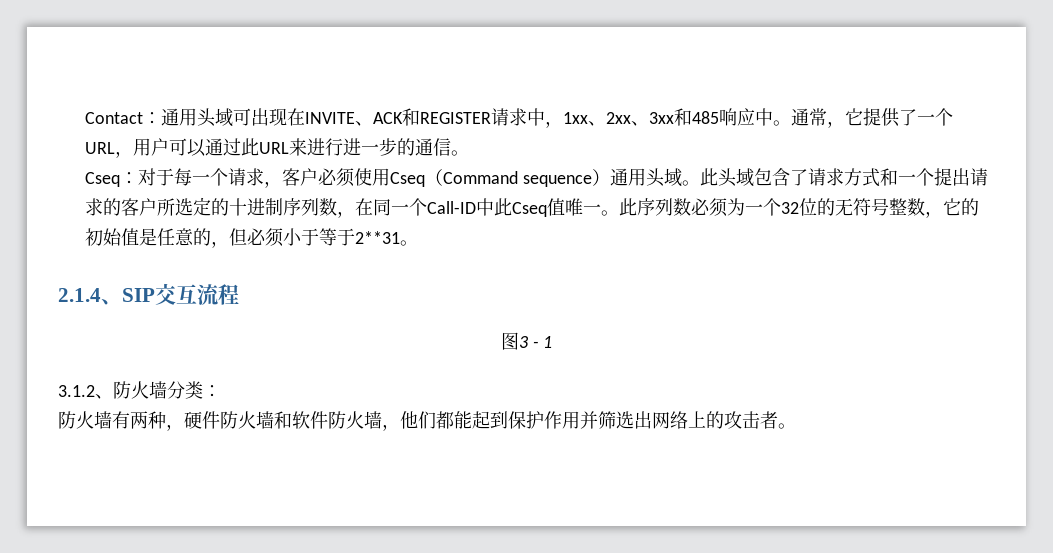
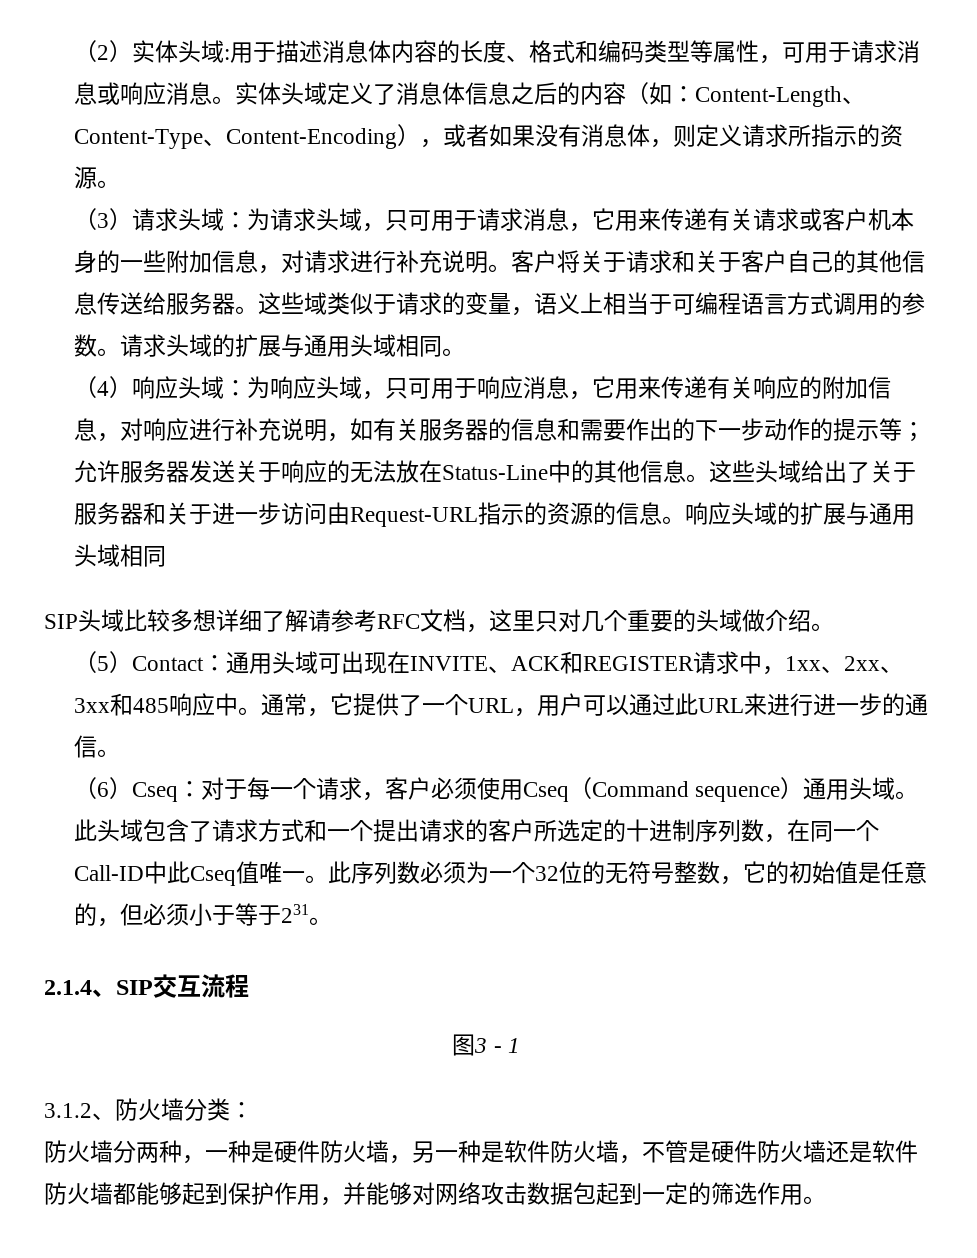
(85, 118) none -> [73,40,920,64] [73,82,865,107] [73,124,903,149] [73,166,120,189] [73,208,914,232] [73,250,925,274] [73,292,925,316] [73,334,465,357] [73,376,891,400] [73,418,925,442] [73,460,916,483] [73,502,915,527] [73,544,166,567] [44,609,834,633] [73,651,132,673] （2）实体头域:用于描述消息体内容的长度、格式和编码类型等属性，可用于请求消息或响应消息。实体头域定义了消息体信息之后的内容（如：Content-Length、Content-Type、Content-Encoding），或者如果没有消息体，则定义请求所指示的资源。 // （3）请求头域：为请求头域，只可用于请求消息，它用来传递有关请求或客户机本身的一些附加信息，对请求进行补充说明。客户将关于请求和关于客户自己的其他信息传送给服务器。这些域类似于请求的变量，语义上相当于可编程语言方式调用的参数。请求头域的扩展与通用头域相同。 // （4）响应头域：为响应头域，只可用于响应消息，它用来传递有关响应的附加信息，对响应进行补充说明，如有关服务器的信息和需要作出的下一步动作的提示等；允许服务器发送关于响应的无法放在Status-Line中的其他信息。这些头域给出了关于服务器和关于进一步访问由Request-URL指示的资源的信息。响应头域的扩展与通用头域相同 // SIP头域比较多想详细了解请参考RFC文档，这里只对几个重要的头域做介绍。 // （5）
(470, 153) none -> [73,777,132,799] （6）
[355,231,401,244] 2**31 -> [280,904,309,923] 231
[112,411,778,431] 有两种，硬件防火墙和软件防火墙，他们都能起到保护作用并筛选出网络上的攻击者 -> [113,1140,918,1164] [44,1182,803,1206] 分两种，一种是硬件防火墙，另一种是软件防火墙，不管是硬件防火墙还是软件防火墙都能够起到保护作用，并能够对网络攻击数据包起到一定的筛选作用

